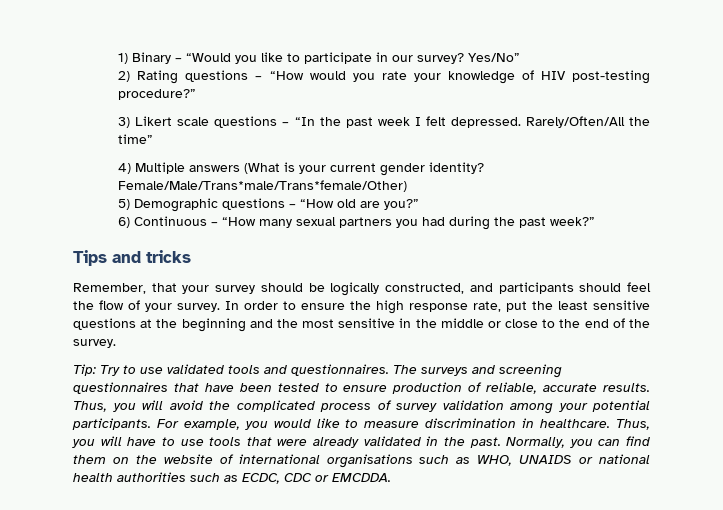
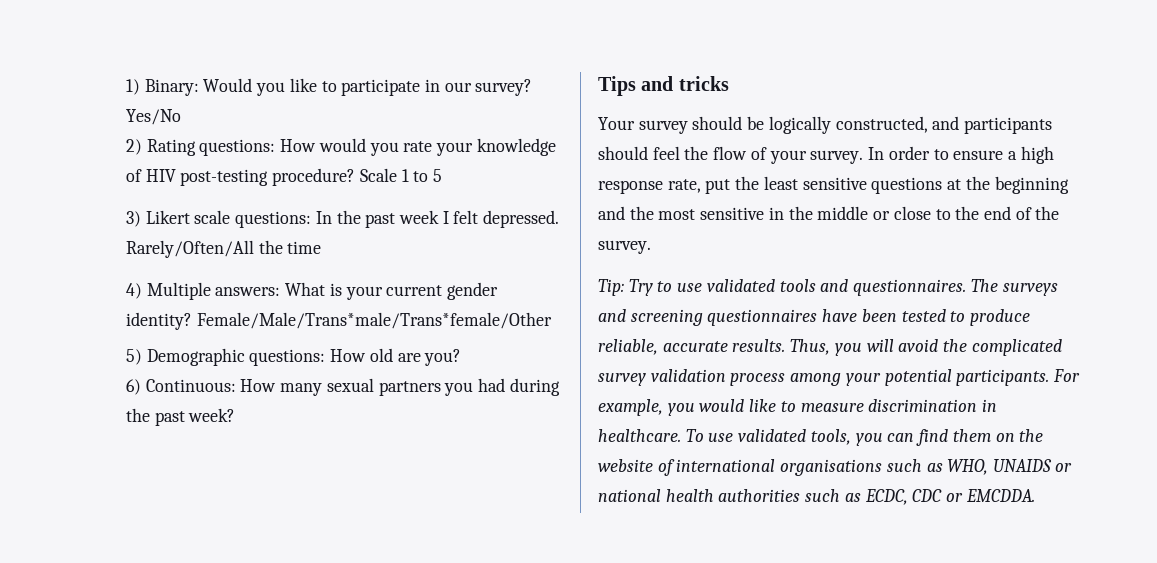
[132,52,232,64] Binary – “Would -> [144,78,253,96] Binary: Would
[468,53,521,62] Yes/No” -> [125,109,181,125] Yes/No
[185,70,304,82] questions – “How -> [199,139,317,156] questions: How
[118,89,197,100] procedure?” -> [272,168,443,186] procedure? Scale 1 to 5
[214,116,315,128] questions – “In -> [235,211,332,228] questions: In
[118,134,154,144] time” -> [287,241,322,254] time
[189,163,281,174] answers (What -> [215,282,326,296] answers: What
[118,180,408,192] Female/Male/Trans*male/Trans*female/Other) -> [196,312,552,329] Female/Male/Trans*male/Trans*female/Other
[222,198,335,210] questions – “How -> [249,349,367,366] questions: How
[384,199,420,210] you?” -> [424,349,462,366] you?
[134,216,257,226] Continuous – “How -> [145,379,277,392] Continuous: How
[550,217,596,226] week?” -> [188,408,236,422] week?
[73,283,210,294] Remember, that your -> [598,117,635,130] Your
[350,301,371,310] the -> [1007,151,1017,160] a
[173,383,199,392] that -> (818, 317) none
[343,382,483,394] ensure production of -> [970,309,1031,326] produce
[320,400,392,412] process of -> (1062, 347) none
(504, 405) none -> [730,373,786,386] process
[616,419,651,430] [72,436,566,448] Thus, you will have to use tools that were already validated in the past. Normally, -> [685,429,851,445] To use validated tools,

